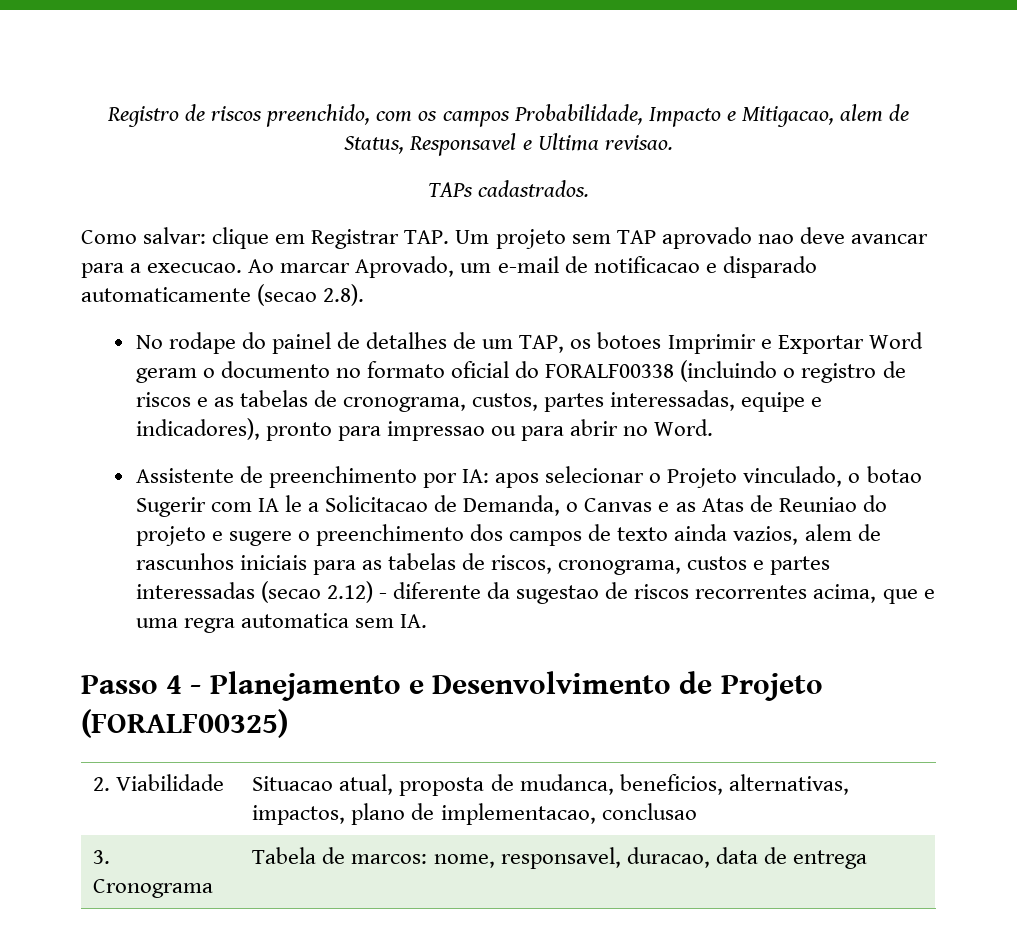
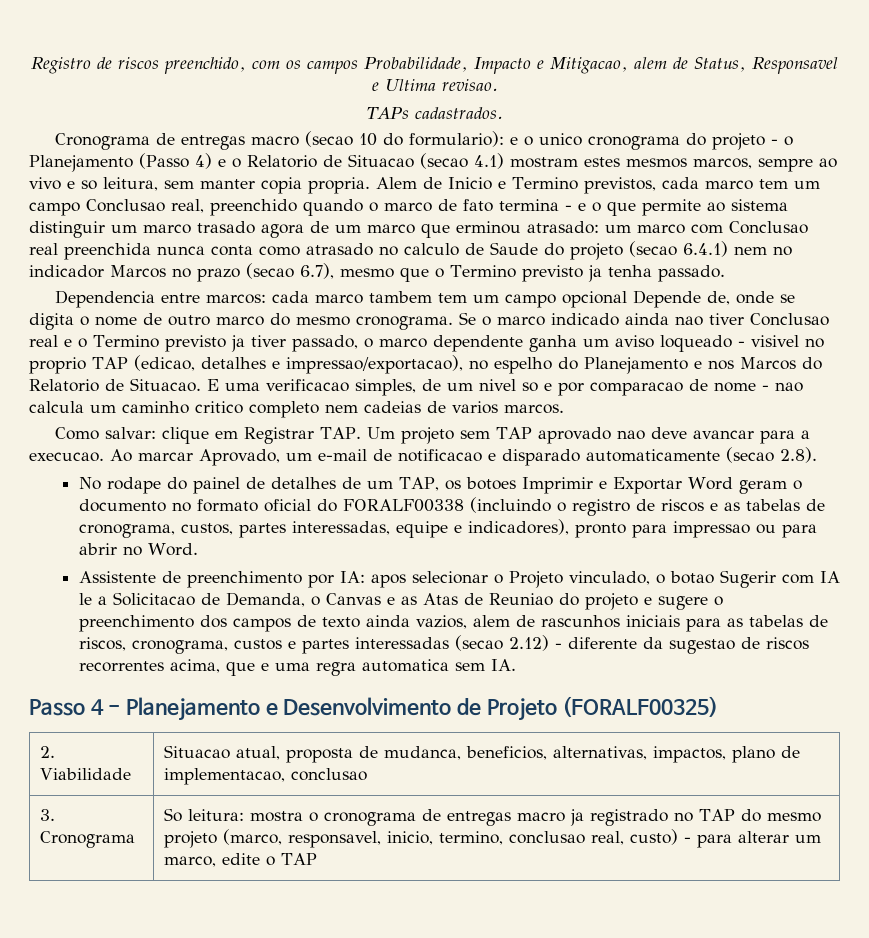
(590, 188) none -> [55,131,794,150] [29,153,837,172] [29,177,820,194] [29,199,788,216] [29,221,808,238] [29,241,792,260] [29,263,725,282] [55,290,796,308] [29,312,829,330] [29,335,824,352] [29,355,822,374] [29,378,803,396] [29,401,564,418] // Cronograma de entregas macro (secao 10 do formulario): e o unico cronograma do projeto - o Planejamento (Passo 4) e o Relatorio de Situacao (secao 4.1) mostram estes mesmos marcos, sempre ao vivo e so leitura, sem manter copia propria. Alem de Inicio e Termino previstos, cada marco tem um campo Conclusao real, preenchido quando o marco de fato termina - e o que permite ao sistema distinguir um marco trasado agora de um marco que erminou atrasado: um marco com Conclusao real preenchida nunca conta como atrasado no calculo de Saude do projeto (secao 6.4.1) nem no indicador Marcos no prazo (secao 6.7), mesmo que o Termino previsto ja tenha passado. // Dependencia entre marcos: cada marco tambem tem um campo opcional Depende de, onde se digita o nome de outro marco do mesmo cronograma. Se o marco indicado ainda nao tiver Conclusao real e o Termino previsto ja tiver passado, o marco dependente ganha um aviso loqueado - visivel no proprio TAP (edicao, detalhes e impressao/exportacao), no espelho do Planejamento e nos Marcos do Relatorio de Situacao. E uma verificacao simples, de um nivel so e por comparacao de nome - nao calcula um caminho critico completo nem cadeias de varios marcos.
[252,847,867,869] Tabela de marcos: nome, responsavel, duracao, data de entrega -> [163,808,821,826] [163,829,821,848] [163,853,317,867] So leitura: mostra o cronograma de entregas macro ja registrado no TAP do mesmo projeto (marco, responsavel, inicio, termino, conclusao real, custo) - para alterar um marco, edite o TAP

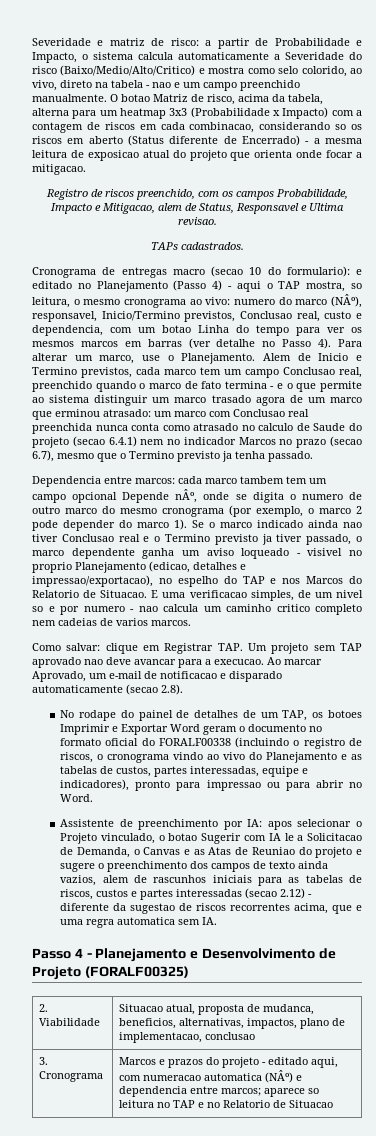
(31, 65) none -> [32,38,363,49] [32,52,362,63] [32,65,362,77] [32,80,300,91] [32,94,323,105] [32,107,362,119] [32,122,362,133] [32,135,362,146] [32,150,362,161] [32,164,86,175] Severidade e matriz de risco: a partir de Probabilidade e Impacto, o sistema calcula automaticamente a Severidade do risco (Baixo/Medio/Alto/Critico) e mostra como selo colorido, ao vivo, direto na tabela - nao e um campo preenchido manualmente. O botao Matriz de risco, acima da tabela, alterna para um heatmap 3x3 (Probabilidade x Impacto) com a contagem de riscos em cada combinacao, considerando so os riscos em aberto (Status diferente de Encerrado) - a mesma leitura de exposicao atual do projeto que orienta onde focar a mitigacao. //
[524,133,794,150] [29,153,837,172] [29,177,370,194] o unico cronograma do projeto - o Planejamento (Passo 4) e o Relatorio de Situacao (secao 4.1) mostram estes mesmos marcos, sempre ao vivo e so leitura, sem manter copia propria. -> [32,280,363,292] [32,294,362,308] [32,311,363,322] [32,325,362,336] [32,338,362,349] [32,353,256,364] editado no Planejamento (Passo 4) - aqui o TAP mostra, so leitura, o mesmo cronograma ao vivo: numero do marco (NÂº), responsavel, Inicio/Termino previstos, Conclusao real, custo e dependencia, com um botao Linha do tempo para ver os mesmos marcos em barras (ver detalhe no Passo 4). Para alterar um marco, use o Planejamento.
[707,291,731,305] de, -> [175,489,198,503] nÂº,
[95,316,137,326] nome -> [301,494,343,500] numero
[356,316,453,330] cronograma. -> [162,505,362,517] [32,519,187,531] cronograma (por exemplo, o marco 2 pode depender do marco 1).
[92,357,128,369] TAP -> [75,562,146,573] Planejamento
[583,357,688,374] Planejamento -> [242,576,265,584] TAP
[590,379,756,396] comparacao de nome -> [83,606,125,612] numero
[660,499,704,512] riscos -> [60,752,338,763] riscos, o cronograma vindo ao vivo do Planejamento
[78,524,175,538] cronograma, -> (114, 770) none
[131,640,228,654] cronograma, -> (94, 894) none
[163,808,821,826] [163,829,821,848] [163,853,317,867] So leitura: mostra o cronograma de entregas macro ja registrado no TAP do mesmo projeto (marco, responsavel, inicio, termino, conclusao real, custo) - para alterar um marco, edite o TAP -> [118,1057,338,1068] [118,1070,302,1083] [118,1086,319,1097] [118,1100,333,1108] Marcos e prazos do projeto - editado aqui, com numeracao automatica (NÂº) e dependencia entre marcos; aparece so leitura no TAP e no Relatorio de Situacao

